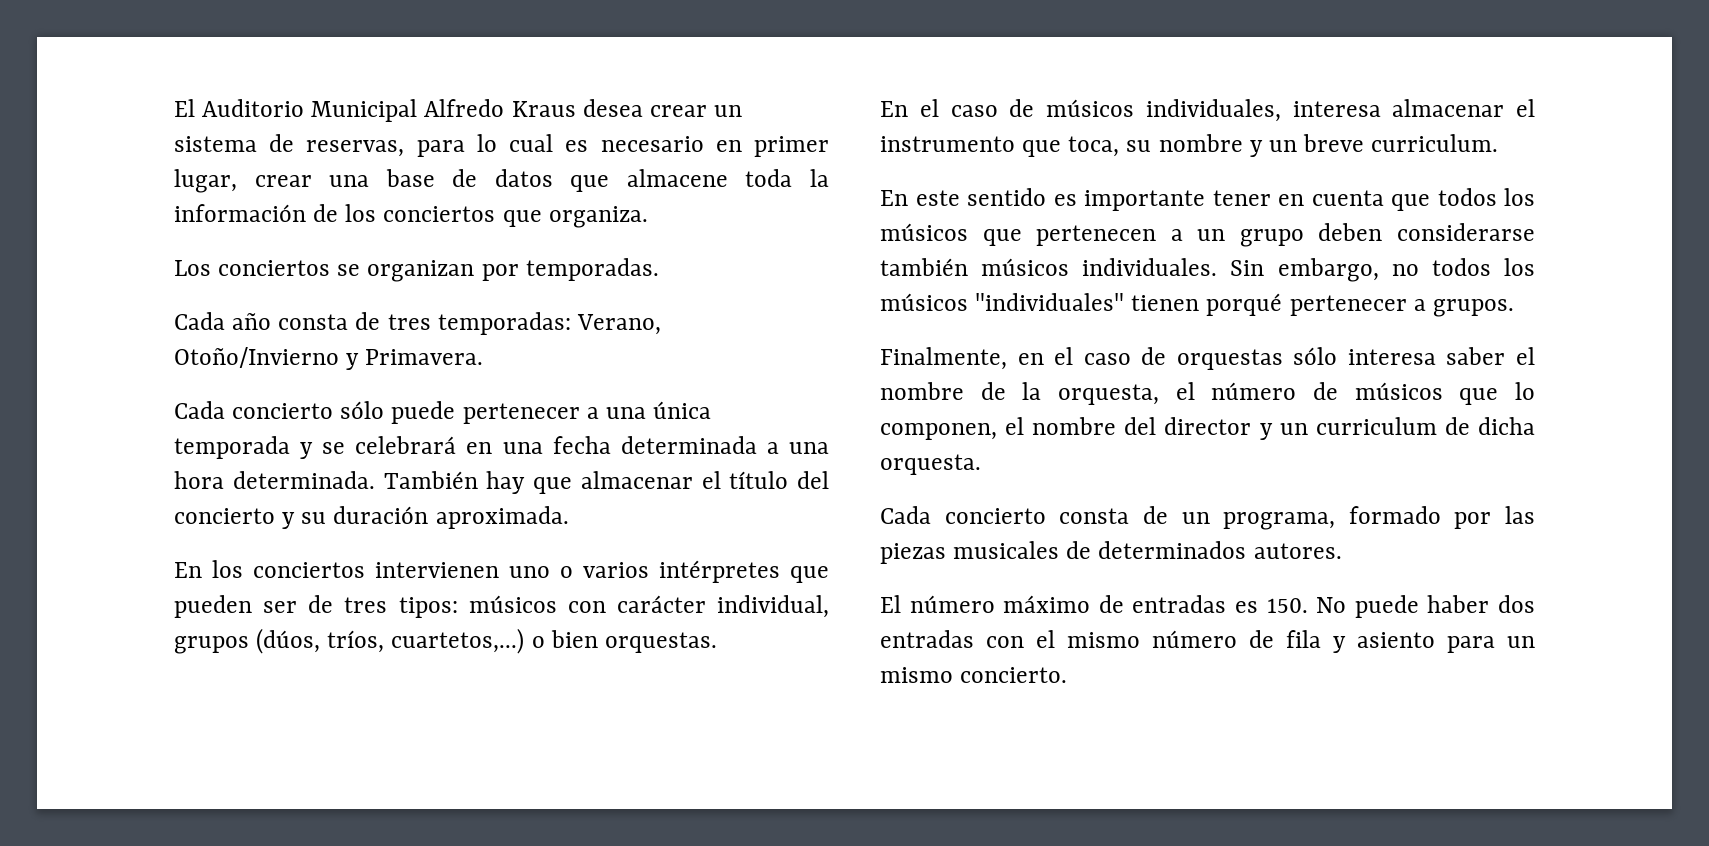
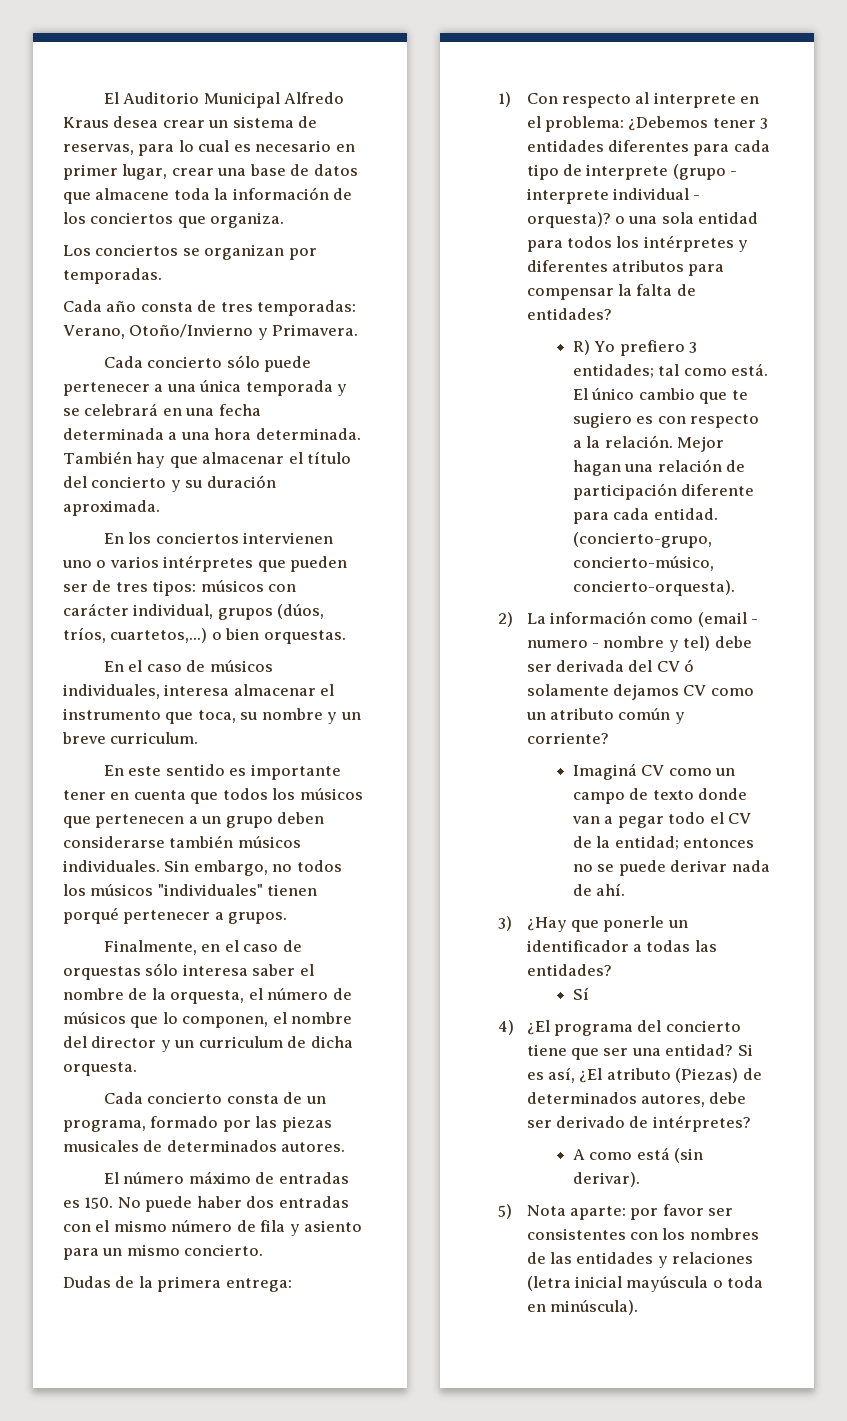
(1068, 675) none -> [63,1276,292,1292] [498,92,760,108] [526,116,769,132] [526,140,770,156] [526,164,738,180] [526,188,701,204] [526,212,759,228] [526,235,749,252] [526,260,725,276] [526,284,696,300] [526,308,612,320] [573,340,698,356] [573,363,769,378] [573,388,748,404] [573,412,760,428] [573,435,725,452] [573,459,746,476] [573,483,755,500] [573,508,718,524] [573,532,713,548] [573,556,715,571] [573,580,736,596] [498,611,759,627] [526,636,752,652] [526,659,695,672] [526,684,754,700] [525,708,685,724] [526,732,609,744] [573,763,736,780] [573,788,748,804] [572,812,752,828] [573,836,755,850] [573,860,770,876] [573,883,626,896] [498,916,688,932] [526,940,717,952] [526,964,612,976] [573,987,590,1000] [498,1020,741,1036] [526,1044,753,1060] [526,1067,762,1083] [526,1092,747,1107] [526,1115,751,1132] [573,1147,704,1163] [573,1172,641,1187] [498,1204,734,1220] [526,1228,759,1240] [526,1252,754,1268] [526,1276,764,1292] [526,1300,639,1315] // Dudas de la primera entrega: // 1) Con respecto al interprete en el problema: ¿Debemos tener 3 entidades diferentes para cada tipo de interprete (grupo - interprete individual - orquesta)? o una sola entidad para todos los intérpretes y diferentes atributos para compensar la falta de entidades? // R) Yo prefiero 3 entidades; tal como está. El único cambio que te sugiero es con respecto a la relación. Mejor hagan una relación de participación diferente para cada entidad. (concierto-grupo, concierto-músico, concierto-orquesta). // 2) La información como (email - numero - nombre y tel) debe ser derivada del CV ó solamente dejamos CV como un atributo común y corriente? // Imaginá CV como un campo de texto donde van a pegar todo el CV de la entidad; entonces no se puede derivar nada de ahí. // 3) ¿Hay que ponerle un identificador a todas las entidades? // Sí // 4) ¿El programa del concierto tiene que ser una entidad? Si es así, ¿El atributo (Piezas) de determinados autores, debe ser derivado de intérpretes? // A como está (sin derivar). // 5) Nota aparte: por favor ser consistentes con los nombres de las entidades y relaciones (letra inicial mayúscula o toda en minúscula).

